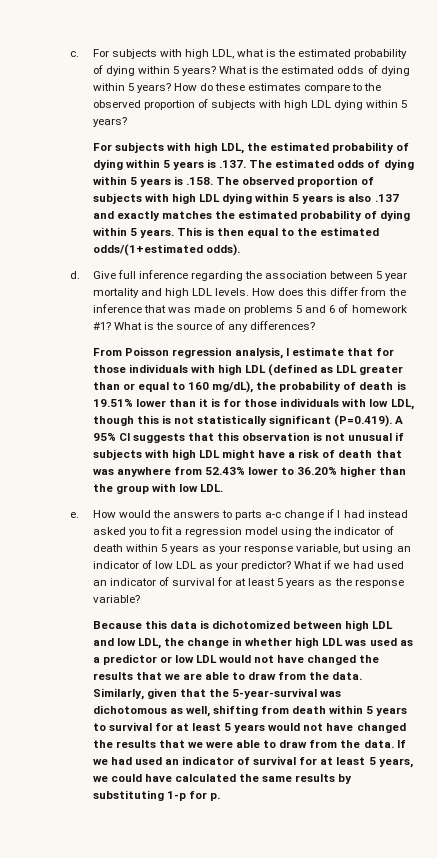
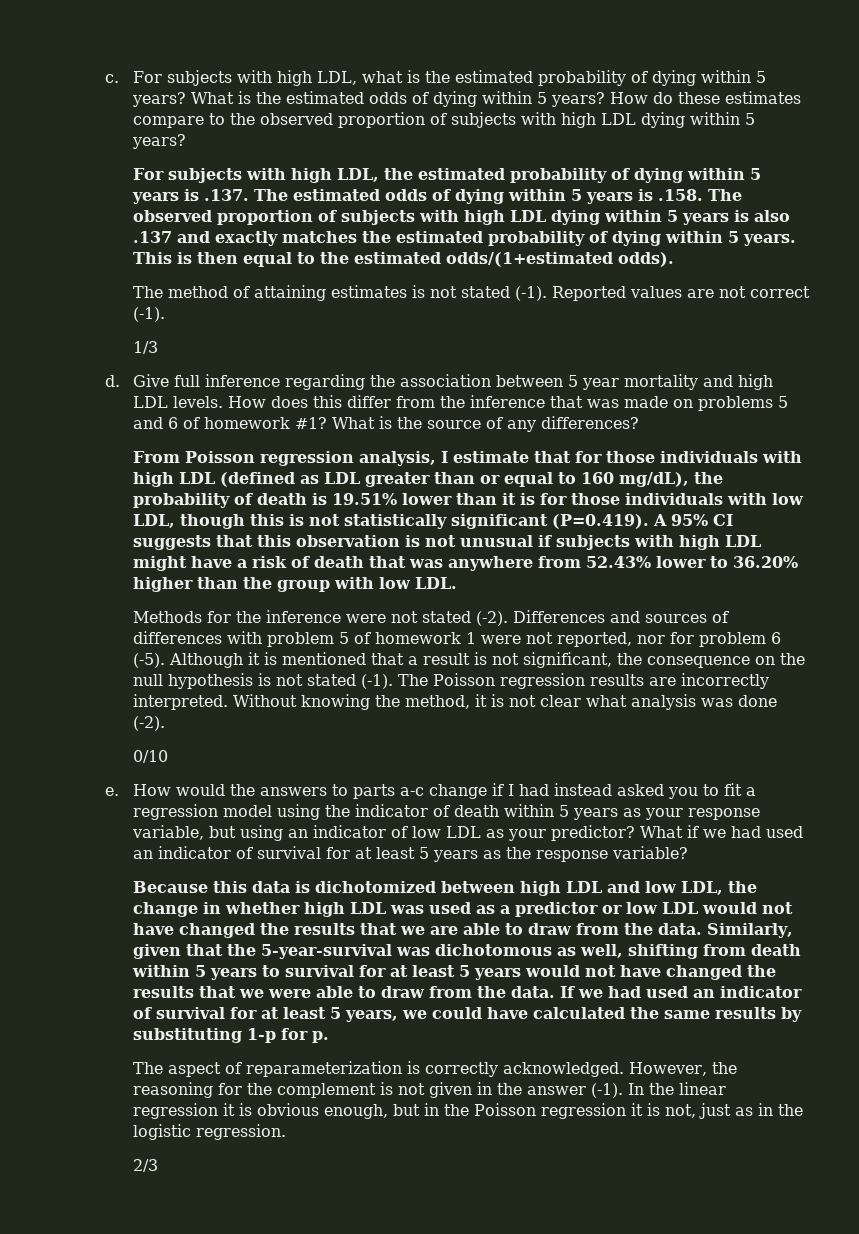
(240, 250) none -> [132,285,810,301] [132,307,165,322] [132,341,158,354] // The method of attaining estimates is not stated (-1). Reported values are not correct (-1). // 1/3
(223, 488) none -> [132,610,729,626] [132,631,781,647] [132,652,805,668] [132,673,769,689] [132,694,777,710] [132,716,165,731] [132,750,168,763] // Methods for the inference were not stated (-2). Differences and sources of differences with problem 5 of homework 1 were not reported, nor for problem 6 (-5). Although it is mentioned that a result is not significant, the consequence on the null hypothesis is not stated (-1). The Poisson regression results are incorrectly interpreted. Without knowing the method, it is not clear what analysis was done (-2). // 0/10
(220, 797) none -> [132,1061,737,1077] [132,1082,726,1098] [132,1103,803,1119] [132,1124,286,1140] [132,1159,158,1172] // The aspect of reparameterization is correctly acknowledged. However, the reasoning for the complement is not given in the answer (-1). In the linear regression it is obvious enough, but in the Poisson regression it is not, just as in the logistic regression. // 2/3

